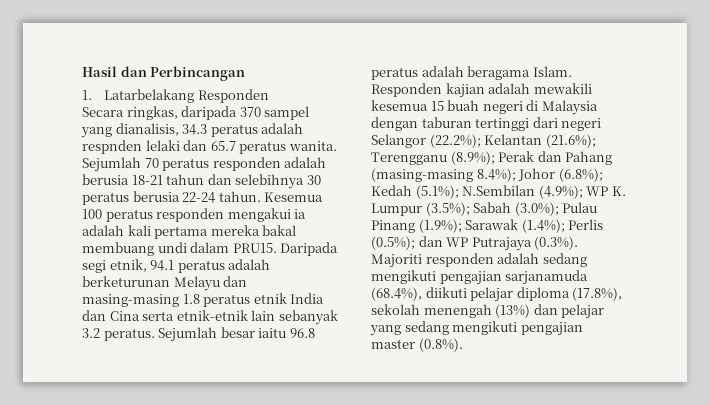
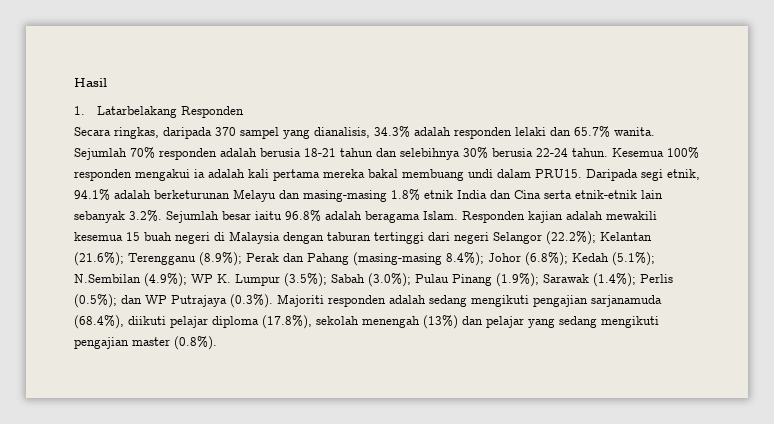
[120,66,246,81] dan Perbincangan -> (107, 82) none
[182,123,304,137] [82,140,337,154] [82,157,210,172] 34.3 peratus adalah respnden lelaki dan 65.7 peratus wanita. Sejumlah 70 peratus -> [374,126,655,139] [74,147,155,160] 34.3% adalah responden lelaki dan 65.7% wanita. Sejumlah 70%
[306,175,321,185] [82,192,129,205] 30 peratus -> [463,147,488,159] 30%
[82,209,153,222] 100 peratus -> [667,147,699,159] 100%
[150,260,225,273] 94.1 peratus -> [74,189,110,201] 94.1%
[182,294,251,307] 1.8 peratus -> [391,189,420,201] 1.8%
[82,328,155,341] 3.2 peratus. -> [129,210,162,222] 3.2%.
[289,328,315,338] [371,67,418,80] 96.8 peratus -> [285,210,321,222] 96.8%

